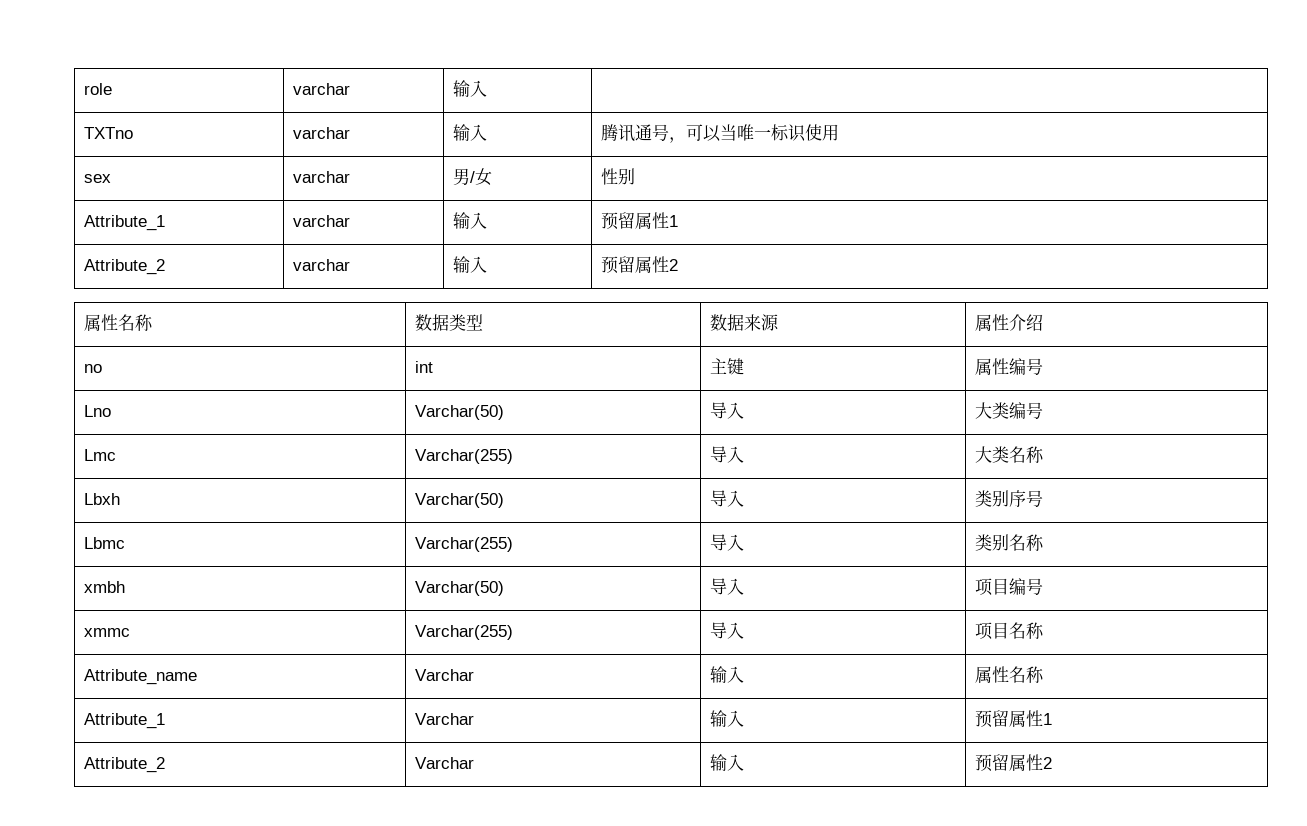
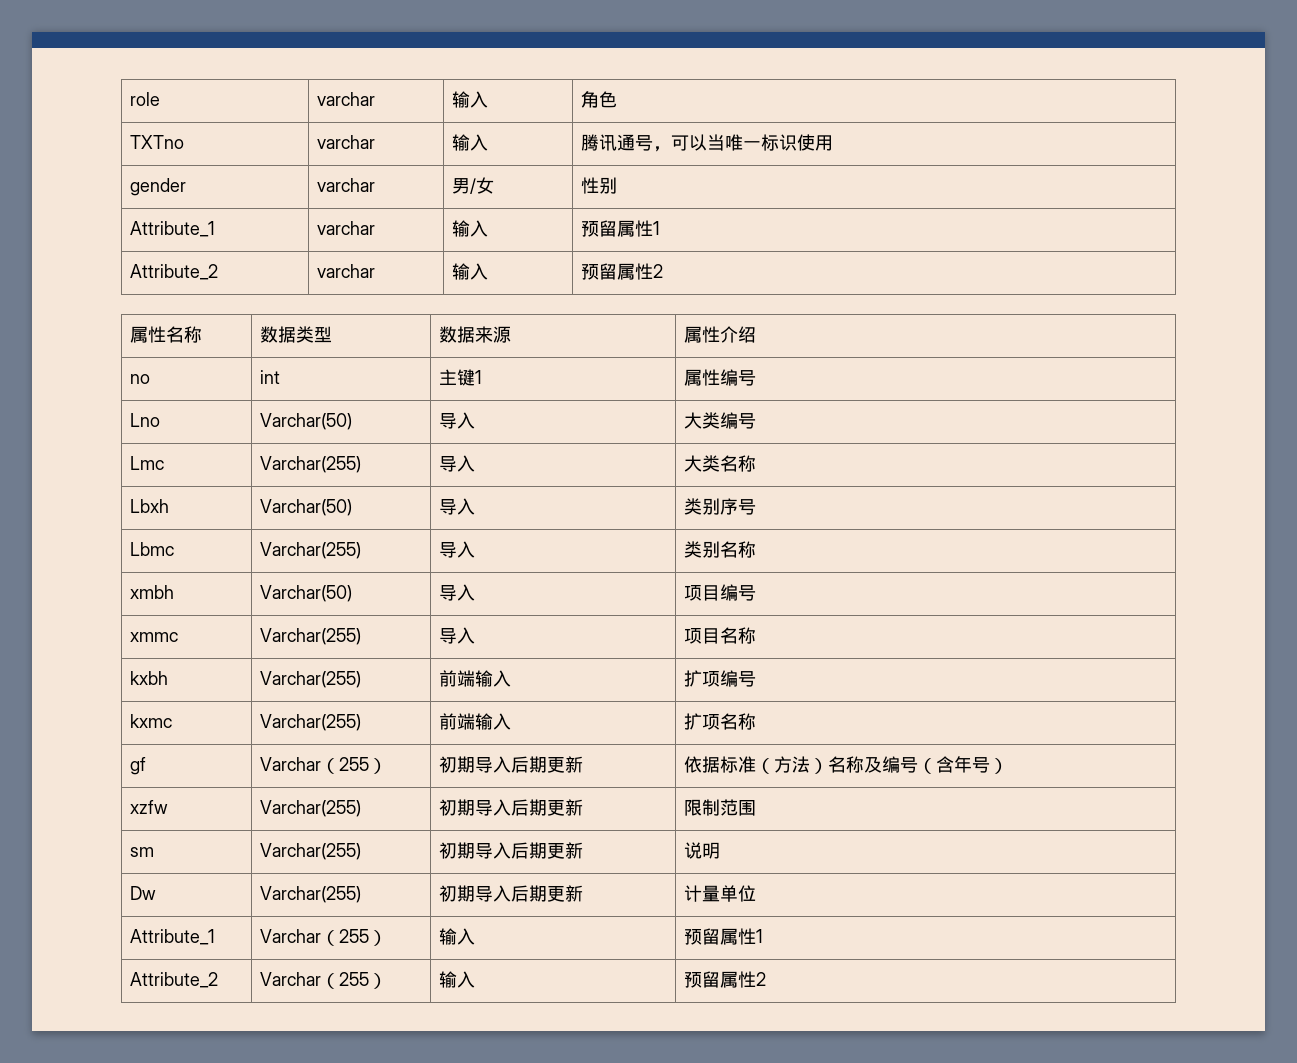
(488, 88) none -> [581,91,618,108] 角色
[84,174,112,183] sex -> [130,178,187,196] gender
(745, 366) none -> [475,370,483,384] 1
[84,669,198,685] [415,669,475,681] [710,666,745,683] [975,666,1045,683] Attribute_name | Varchar | 输入 | 属性名称 -> [130,671,169,685] [260,671,362,688] [439,670,512,687] [684,670,757,687] [130,714,173,728] [260,714,362,731] [439,713,512,730] [684,713,757,730] [130,757,147,775] [260,757,388,774] [439,756,584,773] [684,756,1009,774] [130,800,169,814] [260,800,362,817] [439,799,584,816] [684,799,757,816] [130,847,155,857] [260,843,362,860] [439,842,584,859] [684,842,721,859] [130,886,157,900] [260,886,362,903] [439,885,584,902] [684,885,757,902] kxbh | Varchar(255) | 前端输入 | 扩项编号 // kxmc | Varchar(255) | 前端输入 | 扩项名称 // gf | Varchar（255） | 初期导入后期更新 | 依据标准（方法）名称及编号（含年号） // xzfw | Varchar(255) | 初期导入后期更新 | 限制范围 // sm | Varchar(255) | 初期导入后期更新 | 说明 // Dw | Varchar(255) | 初期导入后期更新 | 计量单位
(475, 719) none -> [321,929,388,946] （255）
(475, 763) none -> [321,972,388,989] （255）

